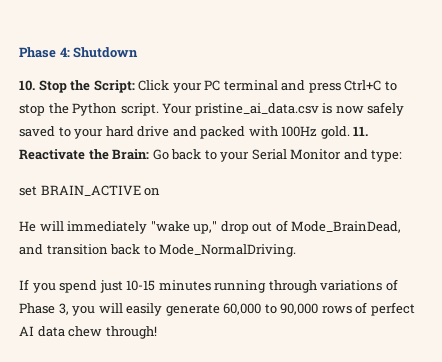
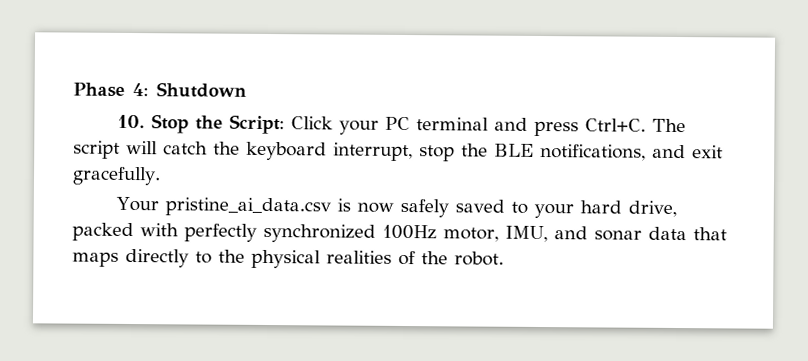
[344,80,397,91] [19,103,159,116] Ctrl+C to stop the Python script. -> [585,118,687,133] [73,140,723,162] [72,166,161,186] Ctrl+C. The script will catch the keyboard interrupt, stop the BLE notifications, and exit gracefully. //
[137,126,369,139] [19,149,403,162] [19,185,161,196] [19,220,402,234] [19,244,297,257] [19,279,398,293] [19,302,415,316] [19,326,157,339] drive and packed with 100Hz gold. 11. Reactivate the Brain: Go back to your Serial Monitor and type: // set BRAIN_ACTIVE on // He will immediately "wake up," drop out of Mode_BrainDead, and transition back to Mode_NormalDriving. // If you spend just 10-15 minutes running through variations of Phase 3, you will easily generate 60,000 to 90,000 rows of perfect AI data chew through! -> [628,200,678,218] [72,222,727,243] [72,248,504,269] drive, packed with perfectly synchronized 100Hz motor, IMU, and sonar data that maps directly to the physical realities of the robot.

